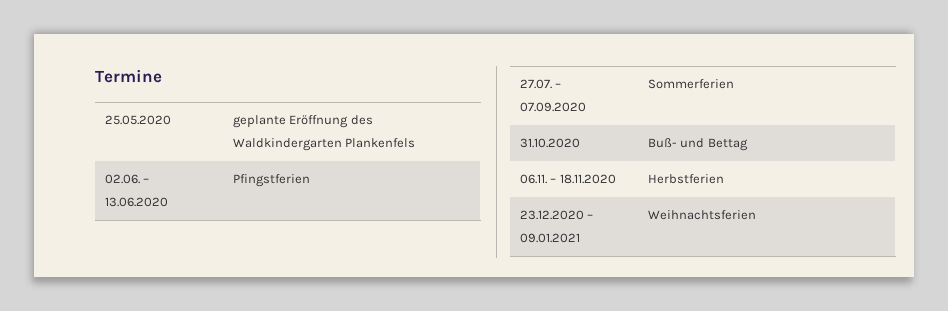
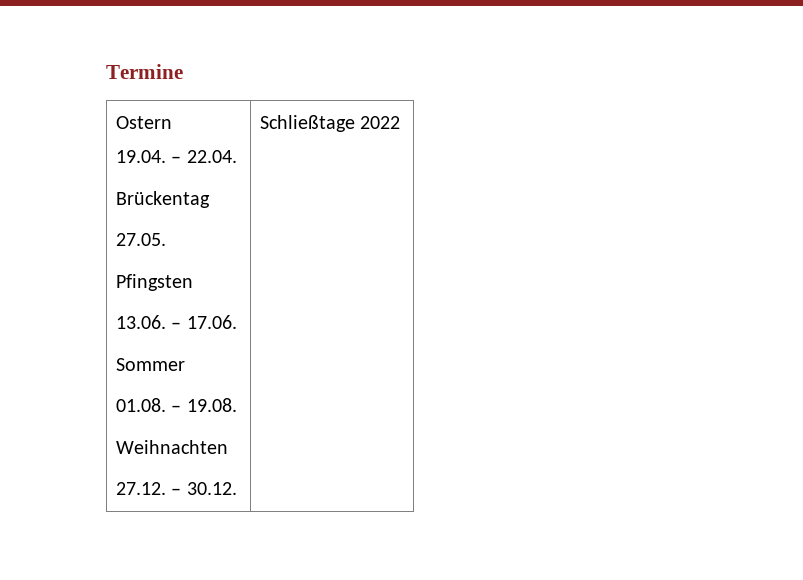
[104,115,171,125] [232,115,373,128] [232,138,416,151] [104,174,150,184] [104,197,168,207] [232,174,310,187] [519,79,562,89] [519,102,586,112] [647,79,734,89] [519,138,580,148] [647,138,748,151] [519,174,616,184] [647,174,724,184] [519,210,594,220] [519,233,580,243] [647,210,756,220] 25.05.2020 | geplante Eröffnung des Waldkindergarten Plankenfels // 02.06. – 13.06.2020 | Pfingstferien // 27.07. – 07.09.2020 | Sommerferien // 31.10.2020 | Buß- und Bettag // 06.11. – 18.11.2020 | Herbstferien // 23.12.2020 – 09.01.2021 | Weihnachtsferien -> [115,116,172,129] [115,150,237,163] [115,191,210,208] [115,233,166,246] [115,274,193,291] [115,315,237,329] [115,358,185,371] [115,398,237,412] [115,440,228,454] [115,482,237,495] [259,115,401,132] Ostern // 19.04. – 22.04. // Brückentag // 27.05. // Pfingsten // 13.06. – 17.06. // Sommer // 01.08. – 19.08. // Weihnachten // 27.12. – 30.12. | Schließtage 2022

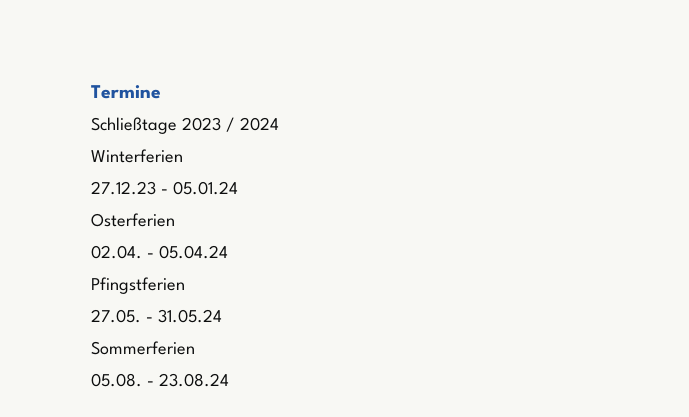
[115,116,172,129] [115,150,237,163] [115,191,210,208] [115,233,166,246] [115,274,193,291] [115,315,237,329] [115,358,185,371] [115,398,237,412] [115,440,228,454] [115,482,237,495] [259,115,401,132] // Ostern // 19.04. – 22.04. // Brückentag // 27.05. // Pfingsten // 13.06. – 17.06. // Sommer // 01.08. – 19.08. // Weihnachten // 27.12. – 30.12. | Schließtage 2022 -> [91,117,279,134] [91,149,183,163] [91,181,238,195] [91,213,175,227] [91,245,228,259] [91,277,185,294] [91,309,222,323] [91,341,195,355] [91,373,229,387] // Schließtage 2023 / 2024 // Winterferien // 27.12.23 - 05.01.24 // Osterferien // 02.04. - 05.04.24 // Pfingstferien // 27.05. - 31.05.24 // Sommerferien // 05.08. - 23.08.24

